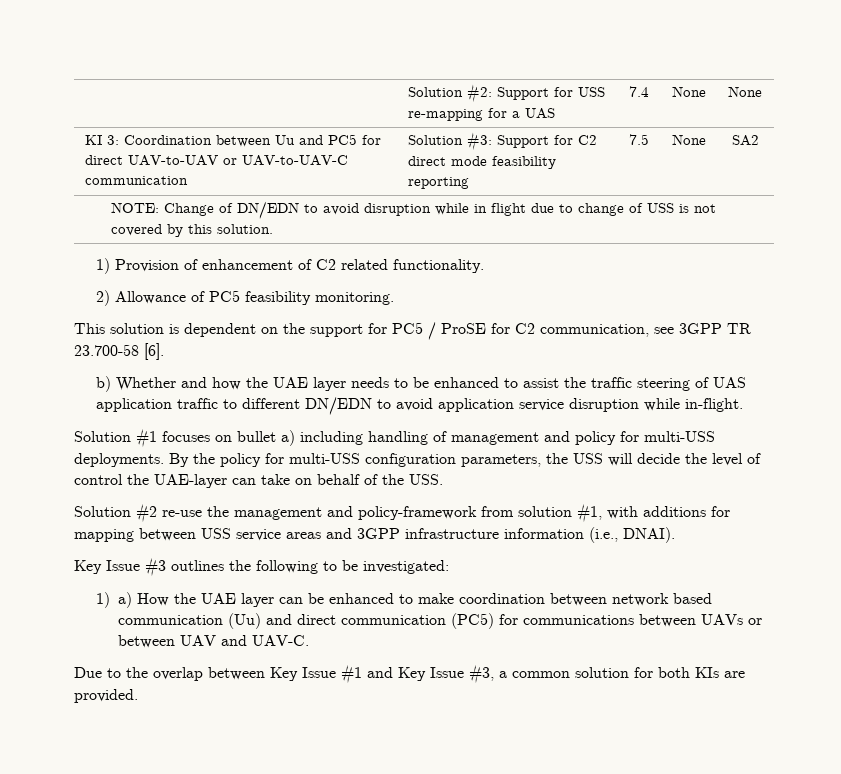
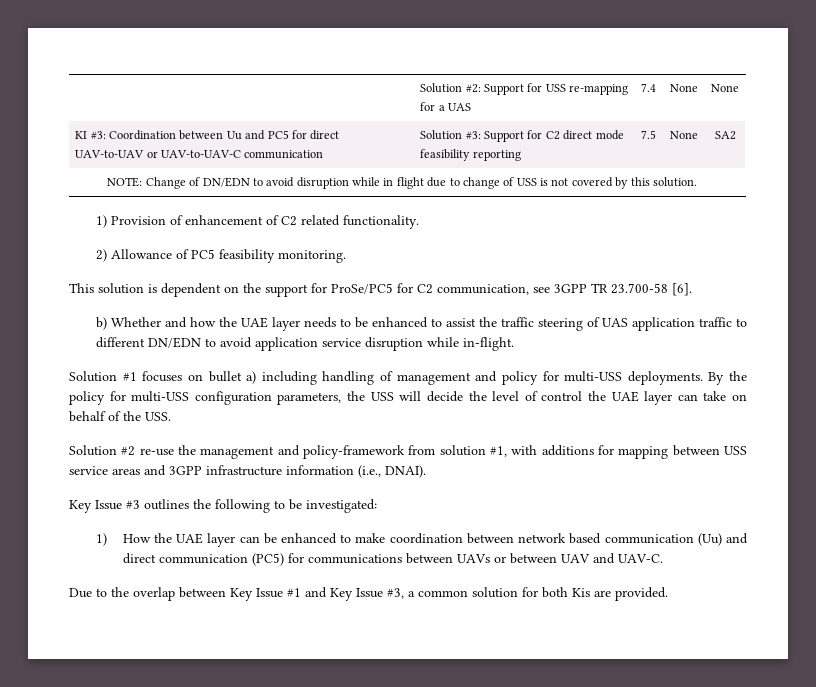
[106,135,119,145] 3: -> [90,131,106,139] #3:
[392,322,486,340] PC5 / ProSE -> [331,283,393,294] ProSe/PC5
[154,474,227,488] UAE-layer -> [611,391,673,405] UAE layer
[117,592,132,608] a) -> (107, 539) none
[695,667,719,678] KIs -> [572,588,590,597] Kis

